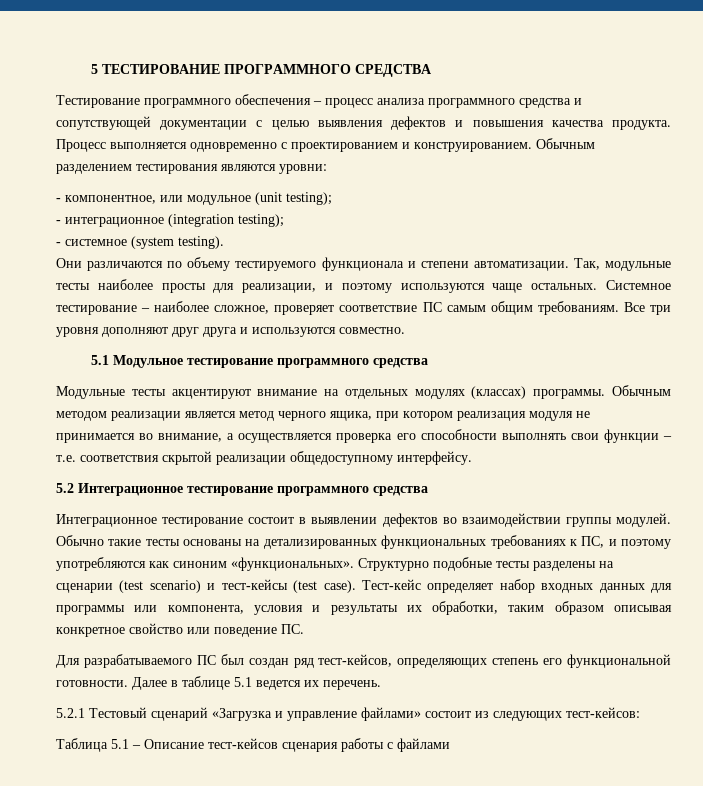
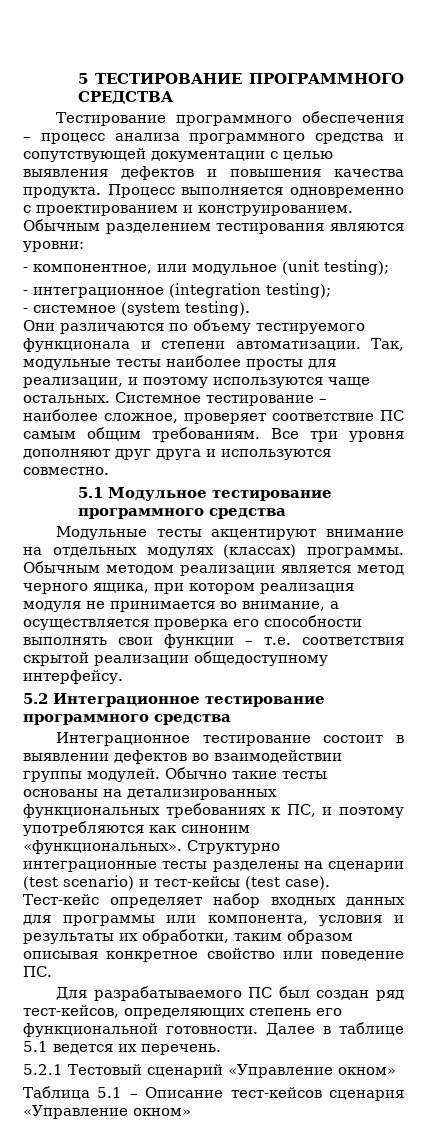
[433,557,492,571] подобные -> [23,861,157,872] интеграционные
[212,707,640,721] «Загрузка и управление файлами» состоит из следующих тест-кейсов: -> [228,1064,396,1078] «Управление окном»
[341,738,450,752] работы с файлами -> [23,1105,191,1119] «Управление окном»

